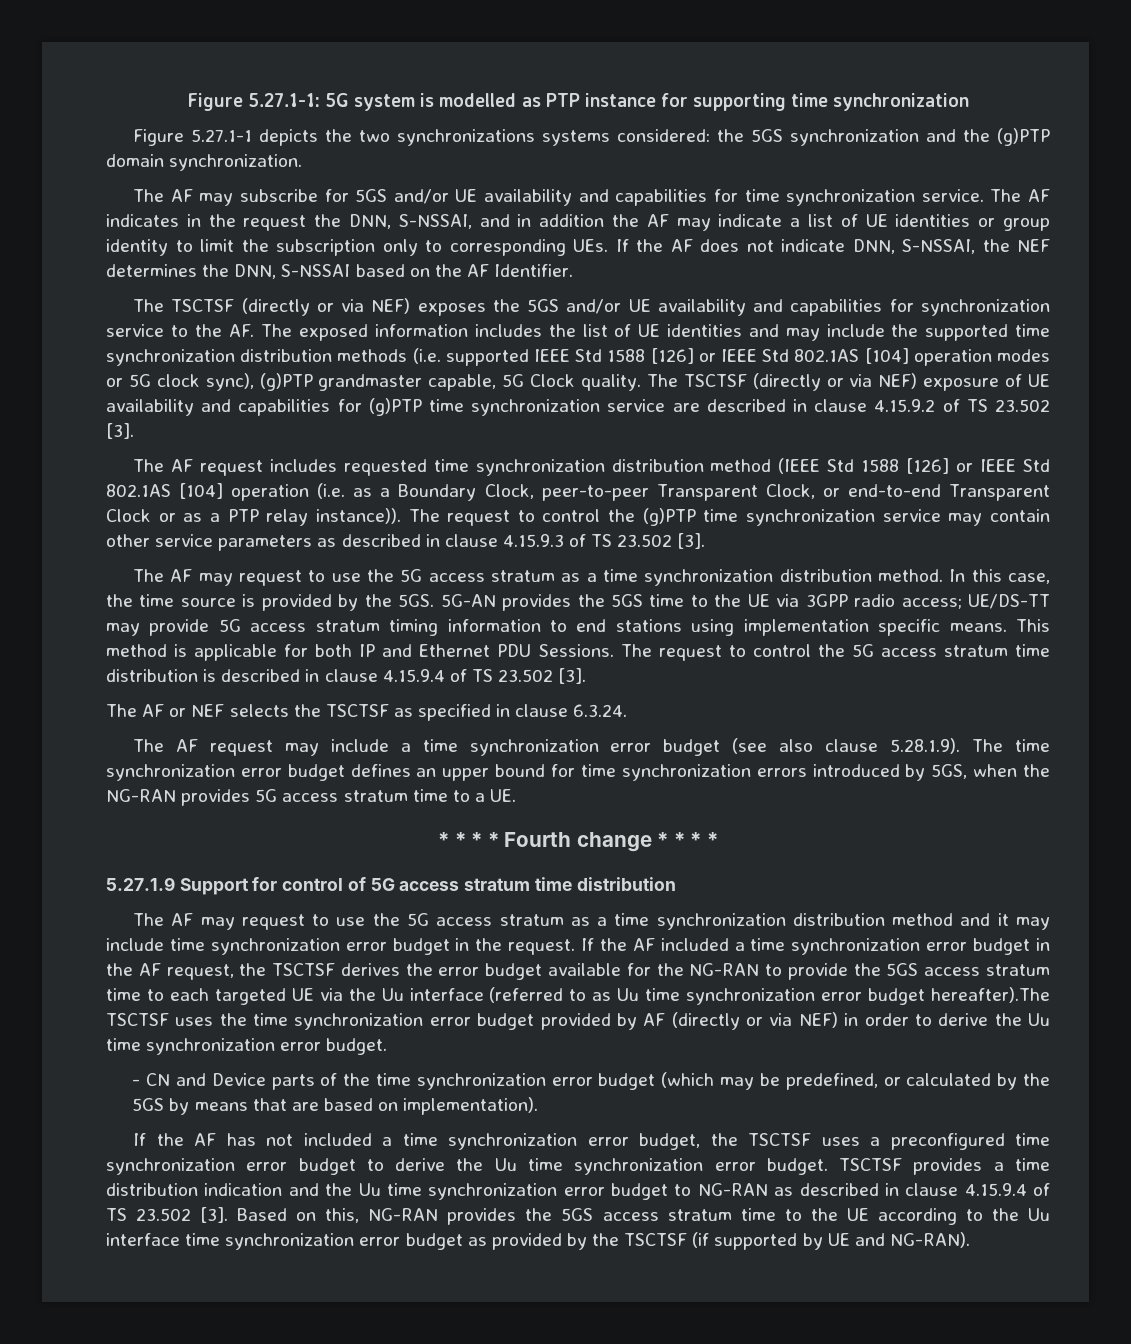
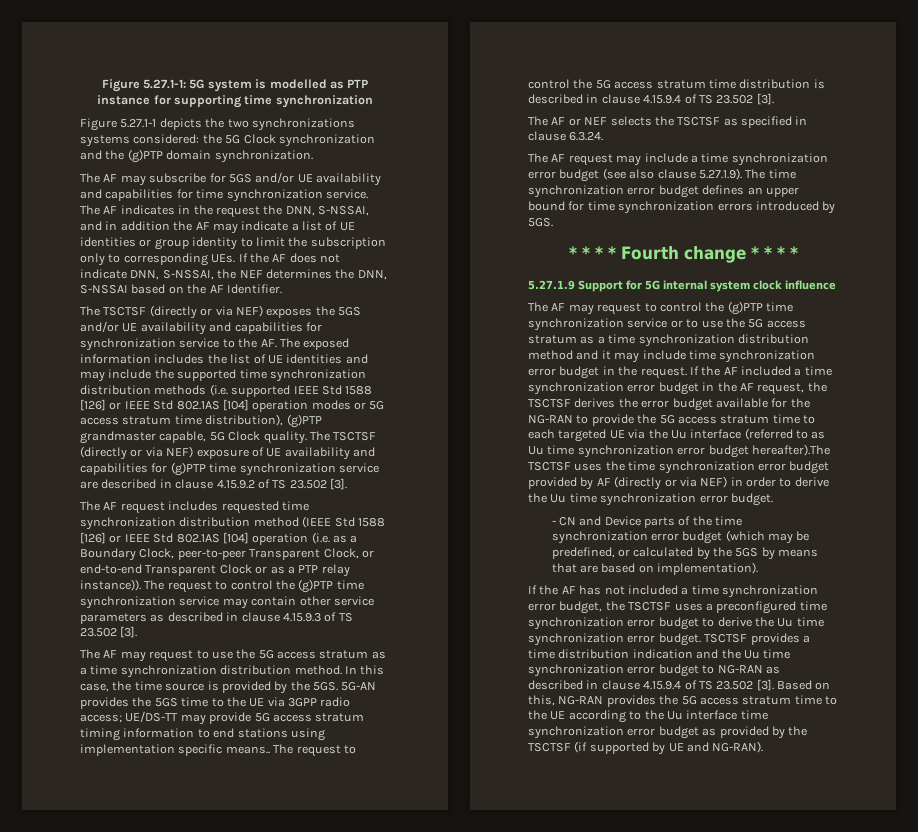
[751,129,784,142] 5GS -> [225,134,276,144] 5G Clock
[156,373,254,391] clock sync), -> [80,414,284,426] access stratum time distribution),
[949,619,1051,632] [106,644,614,661] means. This method is applicable for both IP and Ethernet PDU Sessions. -> [225,746,270,754] means..
[890,738,961,754] 5.28.1.9). -> [698,168,742,180] 5.27.1.9).
[931,764,1050,779] [106,789,517,806] 5GS, when the NG-RAN provides 5G access stratum time to a UE. -> [528,218,553,227] 5GS.
[282,877,676,891] [133,913,330,930] control of 5G access stratum time distribution // The AF may request to -> [645,280,836,292] [528,301,793,315] [528,318,699,331] 5G internal system clock influence // The AF may request to control the (g)PTP time synchronization service or to
[886,963,919,976] 5GS -> [659,415,675,424] 5G
[561,1208,594,1221] 5GS -> [681,696,697,705] 5G

